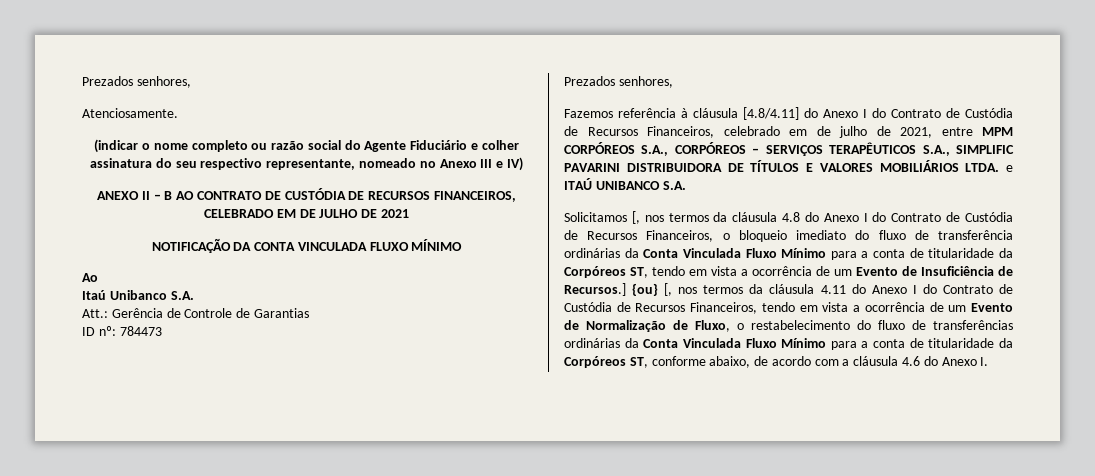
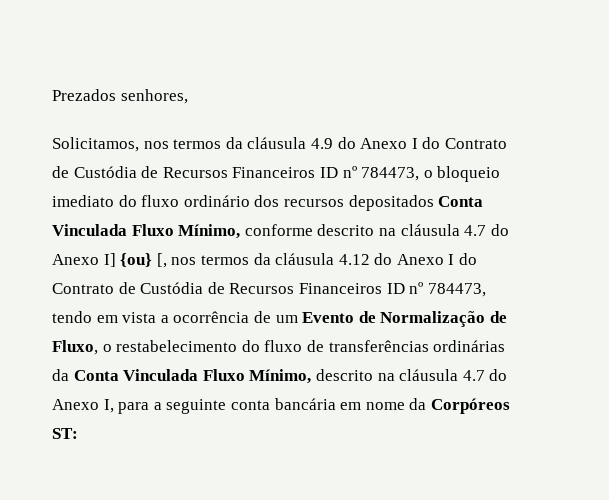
[82,76,191,88] [82,108,178,118] [94,139,519,153] [90,157,523,171] [97,188,516,202] [204,209,409,218] [151,238,463,253] [82,273,98,282] [82,290,194,300] [82,308,309,318] [82,326,162,336] [564,76,673,88] [564,107,1013,120] [564,126,1013,138] [564,142,1014,156] [564,160,1013,172] [564,178,686,190] [564,211,1014,224] [564,230,1013,242] [564,248,1013,260] [564,266,1013,278] [564,283,1013,296] [564,302,758,314] Prezados senhores, // Atenciosamente. // (indicar o nome completo ou razão social do Agente Fiduciário e colher assinatura do seu respectivo representante, nomeado no Anexo III e IV) // ANEXO II – B AO CONTRATO DE CUSTÓDIA DE RECURSOS FINANCEIROS, CELEBRADO EM DE JULHO DE 2021 // NOTIFICAÇÃO DA CONTA VINCULADA FLUXO MÍNIMO // Ao // Itaú Unibanco S.A. // Att.: Gerência de Controle de Garantias // ID nº: 784473 // Prezados senhores, // Fazemos referência à cláusula [4.8/4.11] do Anexo I do Contrato de Custódia de Recursos Financeiros, celebrado em de julho de 2021, entre MPM CORPÓREOS S.A., CORPÓREOS – SERVIÇOS TERAPÊUTICOS S.A., SIMPLIFIC PAVARINI DISTRIBUIDORA DE TÍTULOS E VALORES MOBILIÁRIOS LTDA. e ITAÚ UNIBANCO S.A. // Solicitamos [, nos termos da cláusula 4.8 do Anexo I do Contrato de Custódia de Recursos Financeiros, o bloqueio imediato do fluxo de transferência ordinárias da Conta Vinculada Fluxo Mínimo para a conta de titularidade da Corpóreos ST, tendo em vista a ocorrência de um Evento de Insuficiência de Recursos.] {ou} [, nos termos da cláusula 4.11 do Anexo I do Contrato de Custódia de Recursos Financeiros, -> [52,89,188,104] [52,137,507,152] [52,166,501,182] [52,195,484,211] [52,224,509,239] [52,253,478,268] [52,282,486,297] Prezados senhores, // Solicitamos, nos termos da cláusula 4.9 do Anexo I do Contrato de Custódia de Recursos Financeiros ID nº 784473, o bloqueio imediato do fluxo ordinário dos recursos depositados Conta Vinculada Fluxo Mínimo, conforme descrito na cláusula 4.7 do Anexo I] {ou} [, nos termos da cláusula 4.12 do Anexo I do Contrato de Custódia de Recursos Financeiros ID nº 784473,
[781,338,1013,350] [564,356,989,368] Mínimo para a conta de titularidade da Corpóreos ST, conforme abaixo, de acordo com a cláusula 4.6 do Anexo I. -> [249,369,508,384] [52,398,510,414] [52,428,78,439] Mínimo, descrito na cláusula 4.7 do Anexo I, para a seguinte conta bancária em nome da Corpóreos ST:

